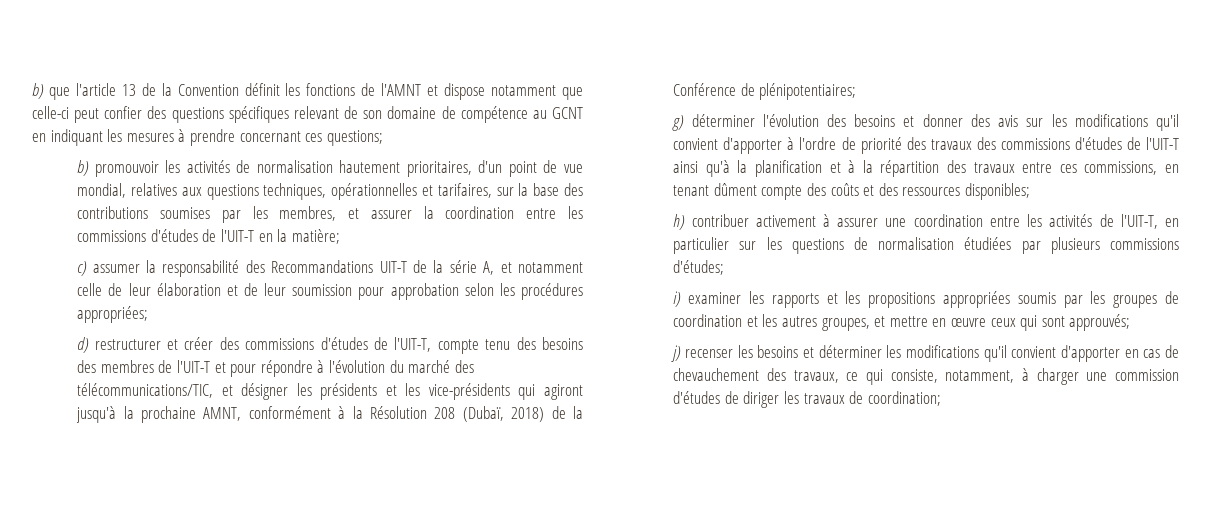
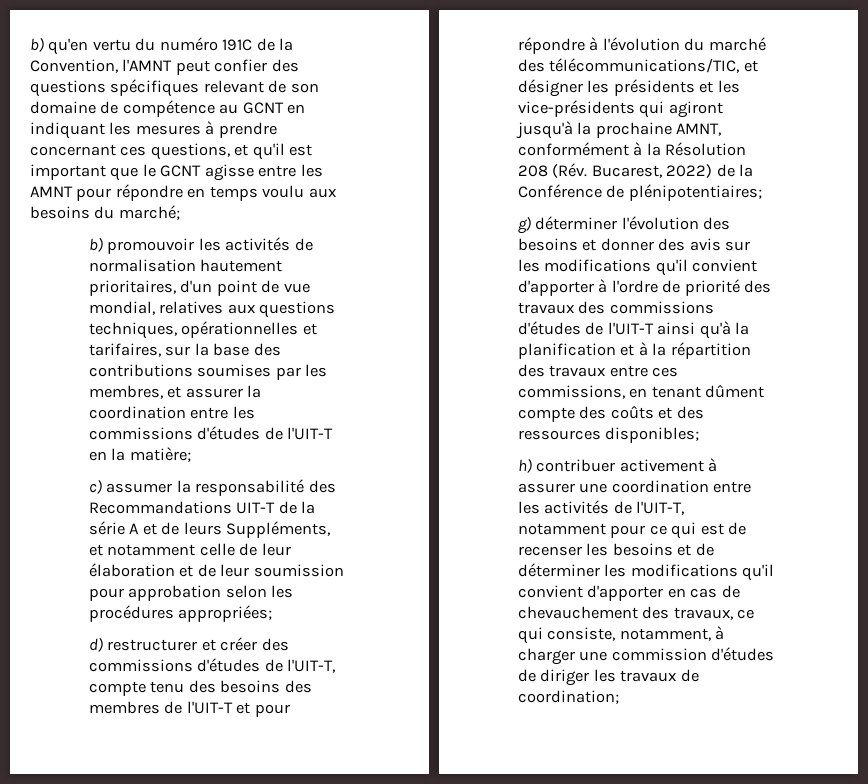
[32,83,583,100] [32,106,69,119] b) que l'article 13 de la Convention définit les fonctions de l'AMNT et dispose notamment que celle-ci -> [30,37,294,55] [30,59,173,73] b) qu'en vertu du numéro 191C de la Convention, l'AMNT
[326,130,383,146] questions; -> [150,143,313,160] [30,164,323,181] [30,184,336,201] [30,205,180,220] questions, et qu'il est important que le GCNT agisse entre les AMNT pour répondre en temps voulu aux besoins du marché;
[483,261,495,275] A, -> [129,521,331,538] A et de leurs Suppléments,
[462,406,545,422] (Dubaï, 2018) -> [552,163,713,178] (Rév. Bucarest, 2022)
[1165,218,1179,227] [673,237,1179,254] [673,260,725,275] [673,291,1179,308] [673,314,1131,331] [671,345,682,362] en particulier sur les questions de normalisation étudiées par plusieurs commissions d'études; // i) examiner les rapports et les propositions appropriées soumis par les groupes de coordination et les autres groupes, et mettre en œuvre ceux qui sont approuvés; // j) -> [517,522,747,539] notamment pour ce qui est de
(814, 352) none -> [695,543,714,556] de

